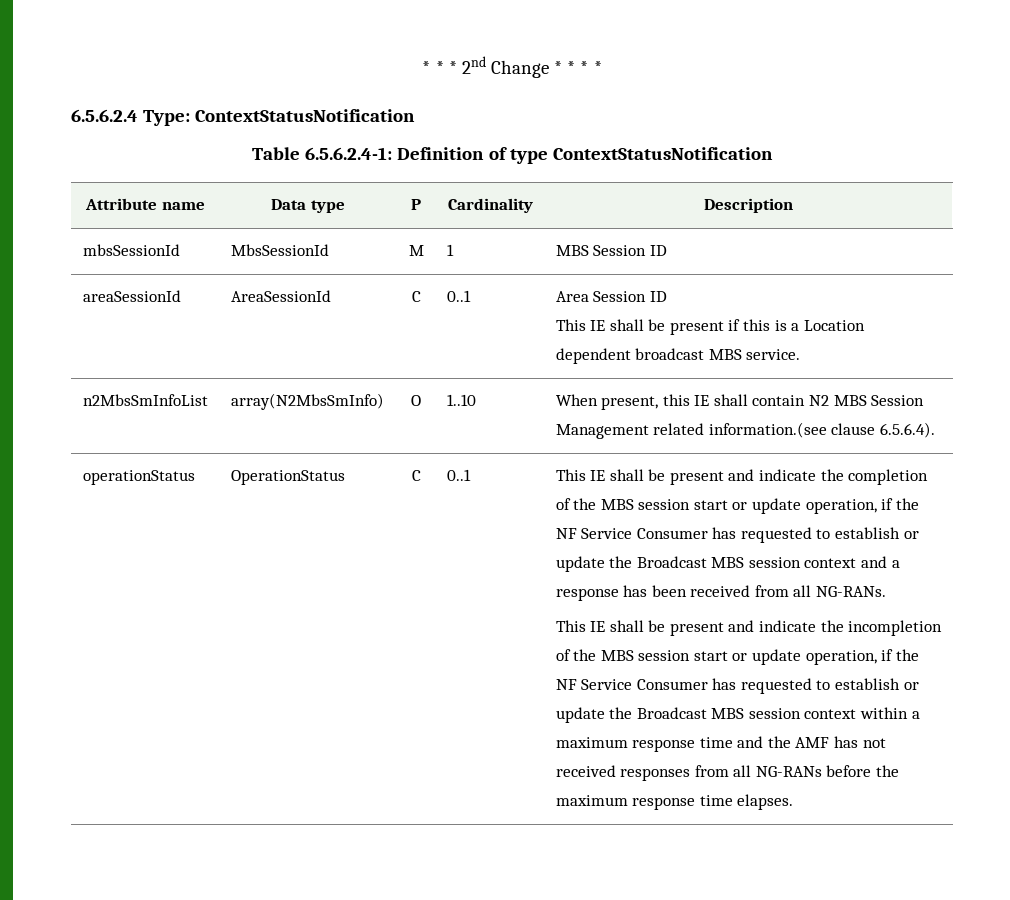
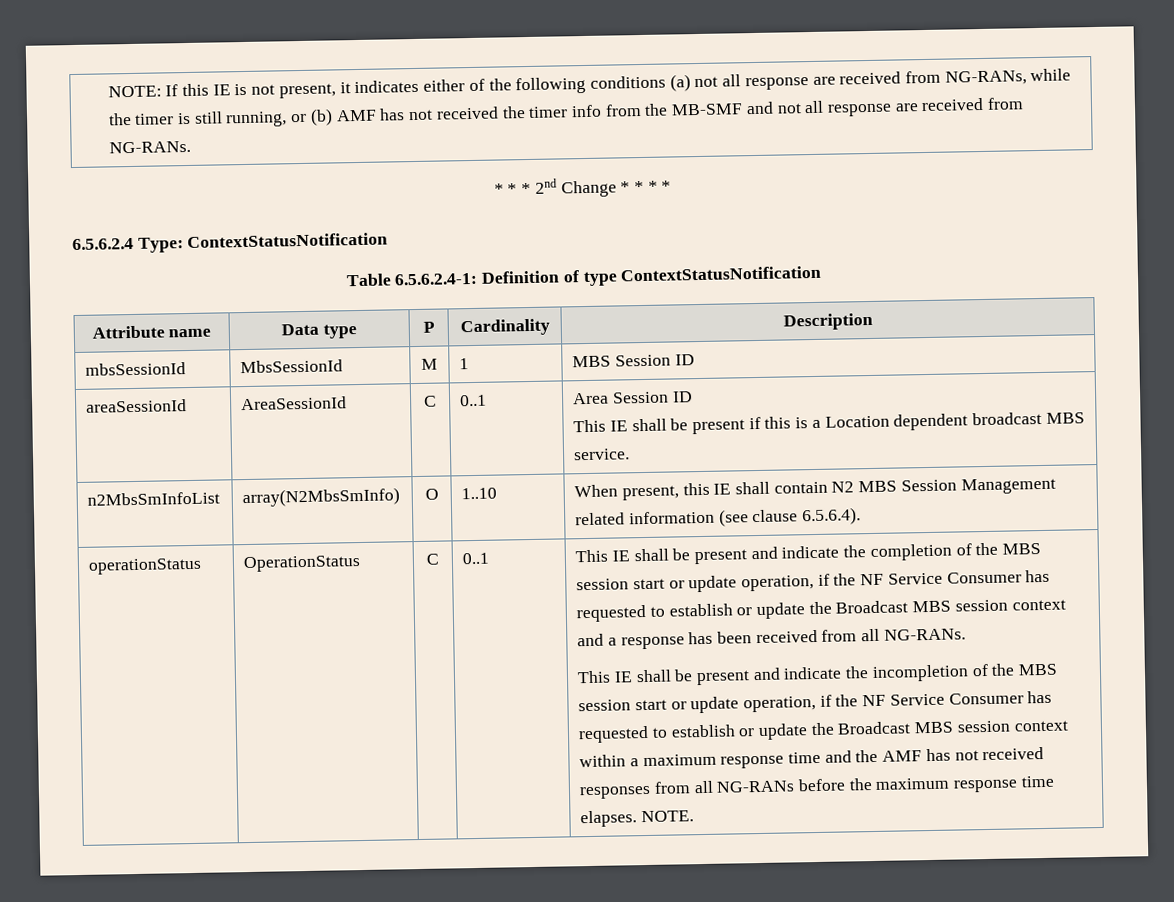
(422, 67) none -> [107,68,1072,99] [107,97,1025,128] [108,140,191,154] NOTE: If this IE is not present, it indicates either of the following conditions (a) not all response are received from NG-RANs, while the timer is still running, or (b) AMF has not received the timer info from the MB-SMF and not all response are received from NG-RANs. //
[708,422,827,438] information.(see -> [628,509,749,527] information (see
(794, 802) none -> [640,810,694,823] NOTE.

